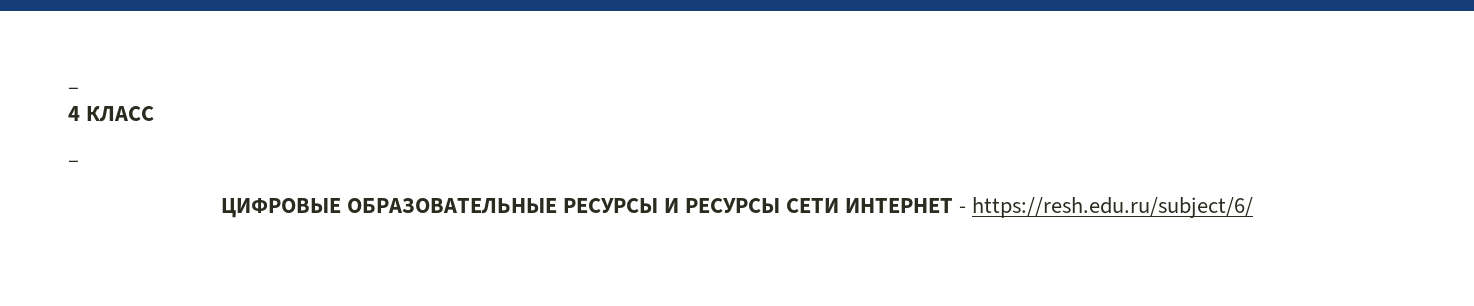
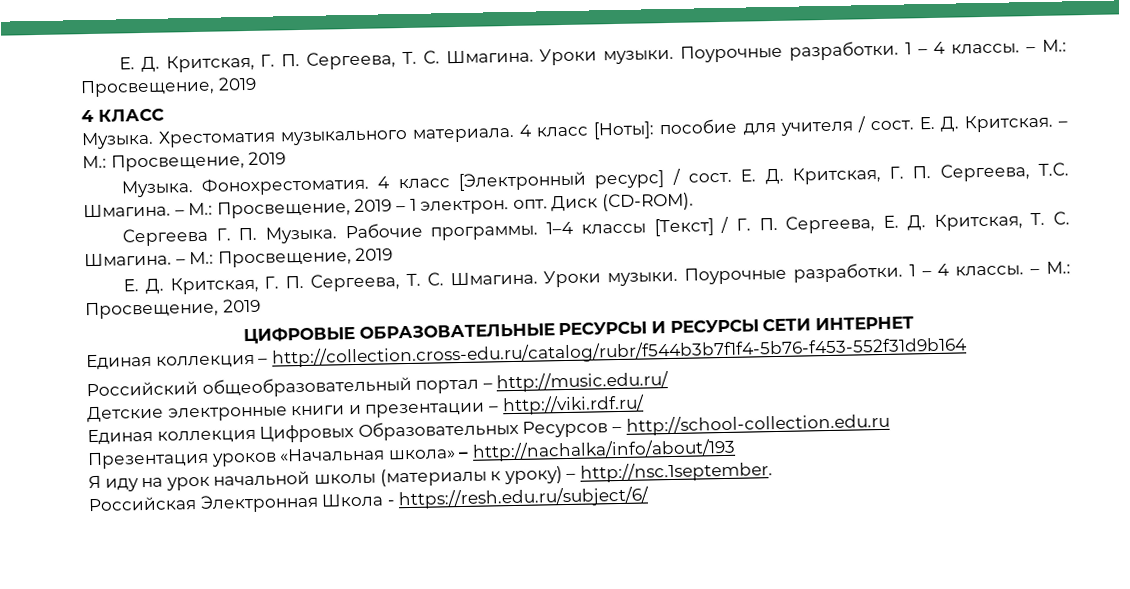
[68,87,79,94] [68,106,155,122] [68,160,79,167] – // 4 КЛАСС // – -> [118,39,1068,73] [80,76,257,98] [81,108,165,123] [81,114,1069,150] [82,151,287,172] [120,162,1069,198] [83,192,694,219] [121,211,1071,247] [84,247,394,268] [122,261,1072,295] [85,298,261,320] Е. Д. Критская, Г. П. Сергеева, Т. С. Шмагина. Уроки музыки. Поурочные разработки. 1 – 4 классы. – М.: Просвещение, 2019 // 4 КЛАСС // Музыка. Хрестоматия музыкального материала. 4 класс [Ноты]: пособие для учителя / сост. Е. Д. Критская. – М.: Просвещение, 2019 // Музыка. Фонохрестоматия. 4 класс [Электронный ресурс] / сост. Е. Д. Критская, Г. П. Сергеева, Т.С. Шмагина. – М.: Просвещение, 2019 – 1 электрон. опт. Диск (CD-ROM). // Сергеева Г. П. Музыка. Рабочие программы. 1–4 классы [Текст] / Г. П. Сергеева, Е. Д. Критская, Т. С. Шмагина. – М.: Просвещение, 2019 // Е. Д. Критская, Г. П. Сергеева, Т. С. Шмагина. Уроки музыки. Поурочные разработки. 1 – 4 классы. – М.: Просвещение, 2019
(954, 205) none -> [86,336,967,371] [86,371,670,398] [87,394,645,423] [87,412,890,446] [87,438,736,470] [88,461,773,492] [88,493,384,513] // Единая коллекция – http://collection.cross-edu.ru/catalog/rubr/f544b3b7f1f4-5b76-f453-552f31d9b164 // Российский общеобразовательный портал – http://music.edu.ru/ // Детские электронные книги и презентации – http://viki.rdf.ru/ // Единая коллекция Цифровых Образовательных Ресурсов – http://school-collection.edu.ru // Презентация уроков «Начальная школа» – http://nachalka/info/about/193 // Я иду на урок начальной школы (материалы к уроку) – http://nsc.1september. // Российская Электронная Школа

